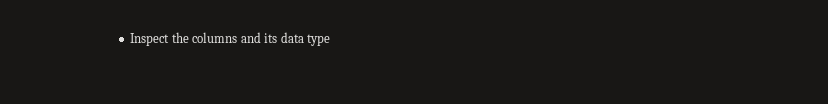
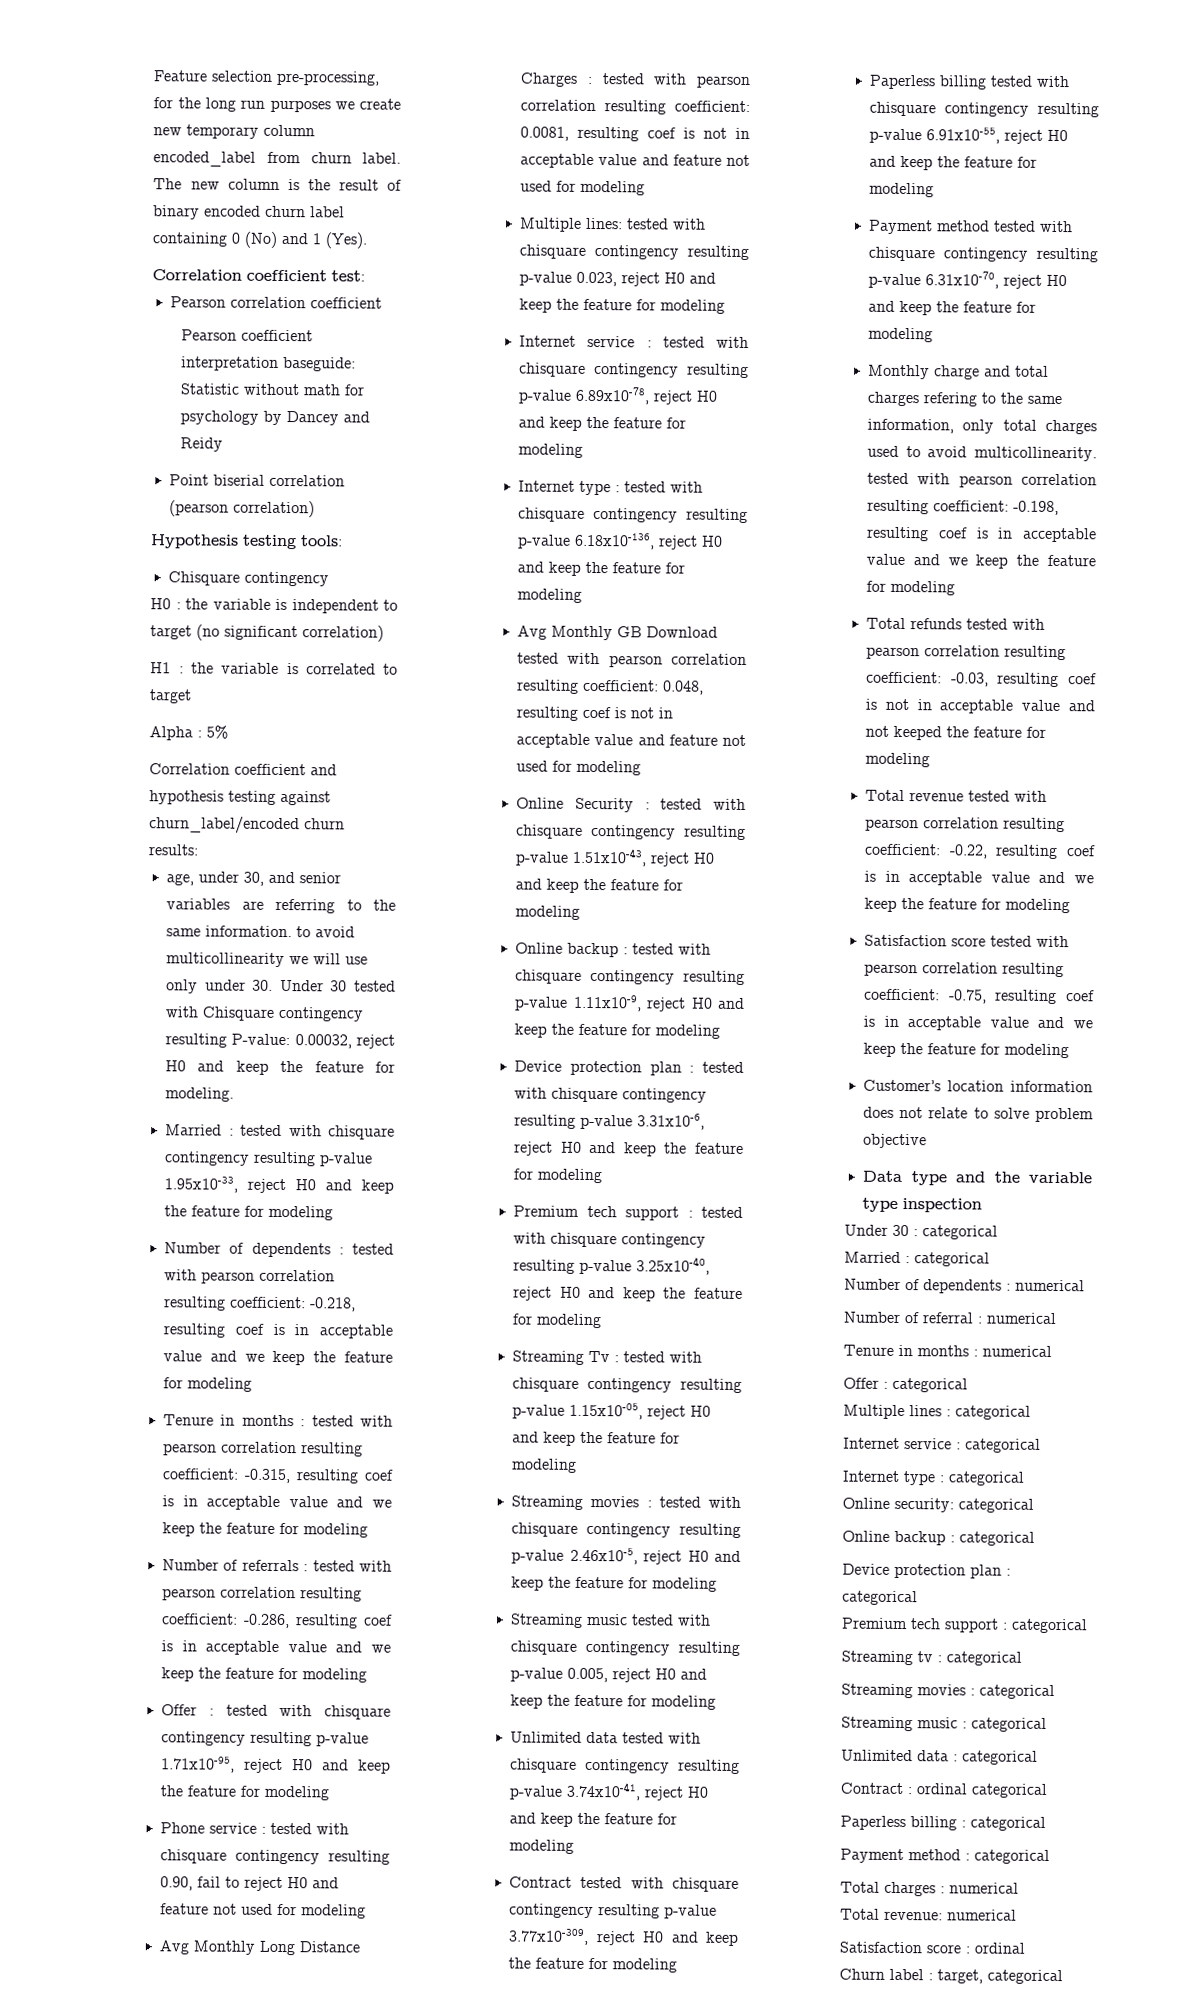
[130,32,331,46] Inspect the columns and its data type -> [153,70,381,86] [153,97,401,113] [153,124,316,139] [153,151,401,167] [153,178,402,191] [153,205,346,220] [152,231,368,249] [152,269,366,282] [170,296,383,309] [181,329,314,342] [181,356,357,372] [180,383,366,396] [180,410,371,426] [180,437,224,452] [169,474,346,487] [169,500,316,518] [150,534,344,550] [168,571,330,587] [150,598,399,614] [150,624,385,642] [150,662,398,675] [149,689,193,704] [149,725,229,741] [149,763,338,776] [149,790,332,806] [149,816,346,835] [148,844,200,856] [166,871,342,886] [166,898,397,914] [166,925,356,938] [166,952,369,968] [166,979,396,994] [165,1006,364,1022] [165,1033,395,1049] [165,1060,395,1075] [165,1087,235,1102] [165,1124,396,1140] [164,1151,374,1167] [164,1176,395,1194] [164,1205,334,1221] [164,1242,395,1258] [164,1269,336,1284] [164,1296,357,1312] [163,1323,394,1339] [163,1350,394,1366] [163,1377,253,1392] [163,1414,393,1427] [163,1441,364,1457] [162,1468,394,1484] [162,1495,392,1511] [162,1522,369,1538] [162,1559,392,1572] [162,1586,363,1602] [161,1613,393,1629] [161,1640,391,1655] [161,1667,368,1683] [161,1704,391,1720] [161,1731,370,1747] [161,1756,392,1774] [160,1785,330,1801] [160,1822,350,1835] [160,1849,390,1865] [160,1876,340,1892] [160,1903,367,1919] [159,1940,361,1956] [520,72,751,89] [520,99,750,115] [520,126,750,142] [520,153,750,168] [520,180,646,196] [519,217,707,232] [519,244,749,260] [519,271,717,287] [519,298,726,314] [519,335,749,348] [519,362,749,378] [518,386,718,405] [518,416,687,431] [518,443,584,458] [518,480,704,496] [518,507,748,523] [517,532,724,550] [517,561,686,576] [517,588,583,603] [517,625,719,641] [517,652,747,668] [517,679,705,695] [516,706,674,721] [516,733,746,748] [516,760,642,776] [516,797,746,813] [516,824,746,840] [515,847,715,867] [515,878,684,893] [515,905,581,920] [515,942,712,958] [515,969,745,985] [514,994,745,1012] [514,1023,721,1039] [514,1060,744,1076] [514,1087,708,1103] [514,1113,706,1130] [514,1141,744,1157] [513,1168,603,1184] [513,1205,743,1221] [513,1232,707,1248] [513,1256,711,1275] [513,1286,743,1302] [512,1313,603,1329] [512,1350,703,1365] [512,1377,742,1393] [512,1402,712,1420] [512,1431,681,1446] [511,1458,578,1473] [511,1495,741,1510] [511,1522,741,1538] [511,1547,741,1565] [511,1576,718,1592] [510,1613,712,1628] [510,1640,740,1656] [510,1667,708,1683] [510,1694,717,1710] [510,1731,702,1744] [510,1758,740,1774] [509,1781,709,1801] [509,1812,678,1827] [509,1839,575,1854] [509,1876,739,1892] [509,1903,718,1919] [508,1928,739,1946] [508,1957,678,1973] [869,74,1071,90] [869,101,1099,118] [869,127,1069,144] [869,155,1038,171] [869,182,935,198] [868,219,1074,235] [868,246,1098,263] [868,271,1068,289] [868,300,1037,316] [868,327,934,343] [868,364,1050,380] [867,391,1063,407] [867,418,1097,435] [867,445,1097,462] [867,472,1097,488] [867,499,1060,516] [867,526,1097,543] [866,553,1096,569] [866,580,956,596] [866,617,1046,630] [866,645,1067,661] [866,671,1097,688] [865,698,1095,714] [865,725,1047,741] [865,752,931,768] [865,789,1048,802] [865,817,1066,833] [864,843,1096,860] [864,870,1094,886] [864,897,1071,914] [864,934,1070,948] [864,962,1065,978] [864,988,1095,1005] [863,1015,1093,1031] [863,1042,1070,1059] [863,1079,1093,1093] [863,1106,1094,1123] [863,1133,928,1149] [862,1170,1092,1186] [862,1197,983,1213] [844,1224,999,1240] [844,1251,991,1267] [844,1278,1086,1294] [843,1311,1058,1325] [843,1344,1053,1357] [843,1377,969,1393] [843,1404,1032,1420] [843,1437,1042,1453] [842,1470,1026,1486] [842,1497,1035,1513] [842,1530,1036,1546] [842,1563,1012,1579] [842,1590,919,1606] [841,1617,1089,1634] [841,1650,1023,1666] [841,1683,1056,1700] [841,1716,1048,1732] [841,1749,1039,1765] [840,1782,1048,1798] [840,1815,1047,1831] [840,1848,1051,1864] [840,1881,1020,1897] [840,1908,1018,1921] [839,1941,1026,1954] [839,1968,1064,1985] Feature selection pre-processing, for the long run purposes we create new temporary column encoded_label from churn label. The new column is the result of binary encoded churn label containing 0 (No) and 1 (Yes). // Correlation coefficient test: // Pearson correlation coefficient // Pearson coefficient interpretation baseguide: Statistic without math for psychology by Dancey and Reidy // Point biserial correlation (pearson correlation) // Hypothesis testing tools: // Chisquare contingency // H0 : the variable is independent to target (no significant correlation) // H1 : the variable is correlated to target // Alpha : 5% // Correlation coefficient and hypothesis testing against churn_label/encoded churn results: // age, under 30, and senior variables are referring to the same information. to avoid multicollinearity we will use only under 30. Under 30 tested with Chisquare contingency resulting P-value: 0.00032, reject H0 and keep the feature for modeling. // Married : tested with chisquare contingency resulting p-value 1.95x10-33, reject H0 and keep the feature for modeling // Number of dependents : tested with pearson correlation resulting coefficient: -0.218, resulting coef is in acceptable value and we keep the feature for modeling // Tenure in months : tested with pearson correlation resulting coefficient: -0.315, resulting coef is in acceptable value and we keep the feature for modeling // Number of referrals : tested with pearson correlation resulting coefficient: -0.286, resulting coef is in acceptable value and we keep the feature for modeling // Offer : tested with chisquare contingency resulting p-value 1.71x10-95, reject H0 and keep the feature for modeling // Phone service : tested with chisquare contingency resulting 0.90, fail to reject H0 and feature not used for modeling // Avg Monthly Long Distance Charges : tested with pearson correlation resulting coefficient: 0.0081, resulting coef is not in acceptable value and feature not used for modeling // Multiple lines: tested with chisquare contingency resulting p-value 0.023, reject H0 and keep the feature for modeling // Internet service : tested with chisquare contingency resulting p-value 6.89x10-78, reject H0 and keep the feature for modeling // Internet type : tested with chisquare contingency resulting p-value 6.18x10-136, reject H0 and keep the feature for modeling // Avg Monthly GB Download tested with pearson correlation resulting coefficient: 0.048, resulting coef is not in acceptable value and feature not used for modeling // Online Security : tested with chisquare contingency resulting p-value 1.51x10-43, reject H0 and keep the feature for modeling // Online backup : tested with chisquare contingency resulting p-value 1.11x10-9, reject H0 and keep the feature for modeling // Device protection plan : tested with chisquare contingency resulting p-value 3.31x10-6, reject H0 and keep the feature for modeling // Premium tech support : tested with chisquare contingency resulting p-value 3.25x10-40, reject H0 and keep the feature for modeling // Streaming Tv : tested with chisquare contingency resulting p-value 1.15x10-05, reject H0 and keep the feature for modeling // Streaming movies : tested with chisquare contingency resulting p-value 2.46x10-5, reject H0 and keep the feature for modeling // Streaming music tested with chisquare contingency resulting p-value 0.005, reject H0 and keep the feature for modeling // Unlimited data tested with chisquare contingency resulting p-value 3.74x10-41, reject H0 and keep the feature for modeling // Contract tested with chisquare contingency resulting p-value 3.77x10-309, reject H0 and keep the feature for modeling // Paperless billing tested with chisquare contingency resulting p-value 6.91x10-55, reject H0 and keep the feature for modeling // Payment method tested with chisquare contingency resulting p-value 6.31x10-70, reject H0 and keep the feature for modeling // Monthly charge and total charges refering to the same information, only total charges used to avoid multicollinearity. tested with pearson correlation resulting coefficient: -0.198, resulting coef is in acceptable value and we keep the feature for modeling // Total refunds tested with pearson correlation resulting coefficient: -0.03, resulting coef is not in acceptable value and not keeped the feature for modeling // Total revenue tested with pearson correlation resulting coefficient: -0.22, resulting coef is in acceptable value and we keep the feature for modeling // Satisfaction score tested with pearson correlation resulting coefficient: -0.75, resulting coef is in acceptable value and we keep the feature for modeling // Customer’s location information does not relate to solve problem objective // Data type and the variable type inspection // Under 30 : categorical // Married : categorical // Number of dependents : numerical // Number of referral : numerical // Tenure in months : numerical // Offer : categorical // Multiple lines : categorical // Internet service : categorical // Internet type : categorical // Online security: categorical // Online backup : categorical // Device protection plan : categorical // Premium tech support : categorical // Streaming tv : categorical // Streaming movies : categorical // Streaming music : categorical // Unlimited data : categorical // Contract : ordinal categorical // Paperless billing : categorical // Payment method : categorical // Total charges : numerical // Total revenue: numerical // Satisfaction score : ordinal // Churn label : target, categorical

